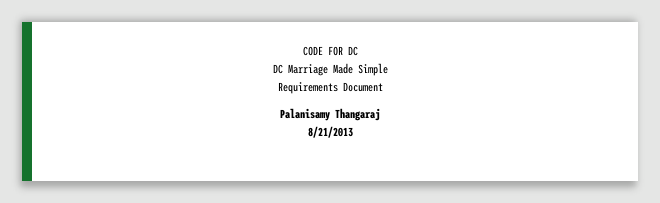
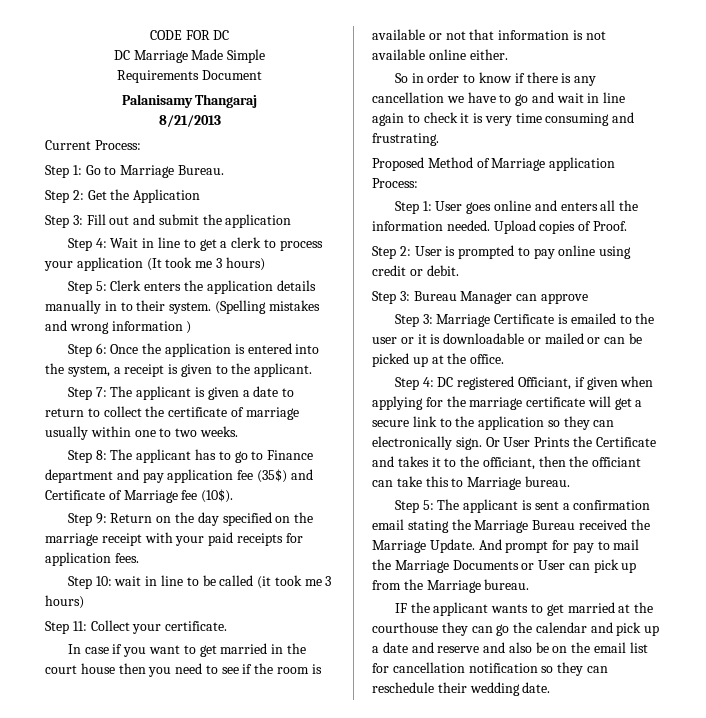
(353, 132) none -> [45,140,141,150] [45,165,224,178] [45,189,201,203] [45,214,292,228] [67,237,323,251] [44,257,265,271] [67,280,316,294] [45,300,320,314] [45,320,192,334] [67,343,320,357] [45,363,313,377] [67,386,295,400] [45,406,299,420] [45,426,238,440] [67,449,314,463] [45,469,313,483] [45,489,234,503] [67,512,314,526] [45,532,303,546] [45,552,139,566] [67,575,332,589] [45,595,84,609] [45,620,228,634] [67,643,306,657] [45,663,322,677] [372,29,606,40] [372,49,508,60] [394,72,597,86] [372,92,626,106] [372,112,635,126] [372,133,439,146] [372,157,616,171] [372,178,418,188] [394,200,639,214] [372,220,627,234] [372,245,632,259] [372,265,459,276] [372,291,588,304] [394,313,655,327] [372,333,643,344] [372,353,505,367] [394,376,654,390] [372,396,643,410] [372,416,615,430] [372,436,656,450] [372,456,642,470] [372,476,570,490] [394,499,651,513] [372,519,650,533] [372,539,640,553] [372,559,637,573] [372,579,530,593] [394,602,654,616] [372,622,660,636] [372,642,648,653] [372,662,608,676] [372,682,551,696] // Current Process: // Step 1: Go to Marriage Bureau. // Step 2: Get the Application // Step 3: Fill out and submit the application // Step 4: Wait in line to get a clerk to process your application (It took me 3 hours) // Step 5: Clerk enters the application details manually in to their system. (Spelling mistakes and wrong information ) // Step 6: Once the application is entered into the system, a receipt is given to the applicant. // Step 7: The applicant is given a date to return to collect the certificate of marriage usually within one to two weeks. // Step 8: The applicant has to go to Finance department and pay application fee (35$) and Certificate of Marriage fee (10$). // Step 9: Return on the day specified on the marriage receipt with your paid receipts for application fees. // Step 10: wait in line to be called (it took me 3 hours) // Step 11: Collect your certificate. // In case if you want to get married in the court house then you need to see if the room is available or not that information is not available online either. // So in order to know if there is any cancellation we have to go and wait in line again to check it is very time consuming and frustrating. // Proposed Method of Marriage application Process: // Step 1: User goes online and enters all the information needed. Upload copies of Proof. // Step 2: User is prompted to pay online using credit or debit. // Step 3: Bureau Manager can approve // Step 3: Marriage Certificate is emailed to the user or it is downloadable or mailed or can be picked up at the office. // Step 4: DC registered Officiant, if given when applying for the marriage certificate will get a secure link to the application so they can electronically sign. Or User Prints the Certificate and takes it to the officiant, then the officiant can take this to Marriage bureau. // Step 5: The applicant is sent a confirmation email stating the Marriage Bureau received the Marriage Update. And prompt for pay to mail the Marriage Documents or User can pick up from the Marriage bureau. // IF the applicant wants to get married at the courthouse they can go the calendar and pick up a date and reserve and also be on the email list for cancellation notification so they can reschedule their wedding date.

